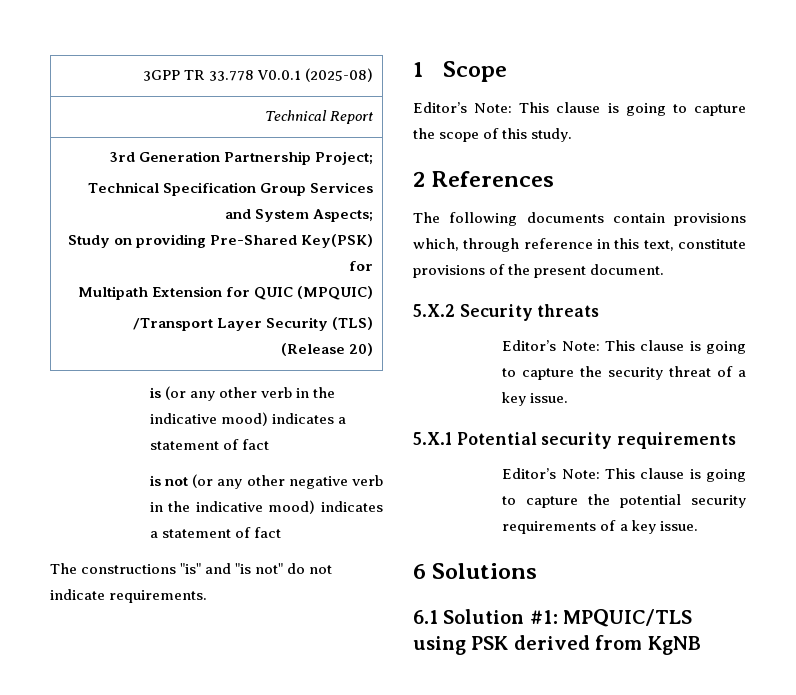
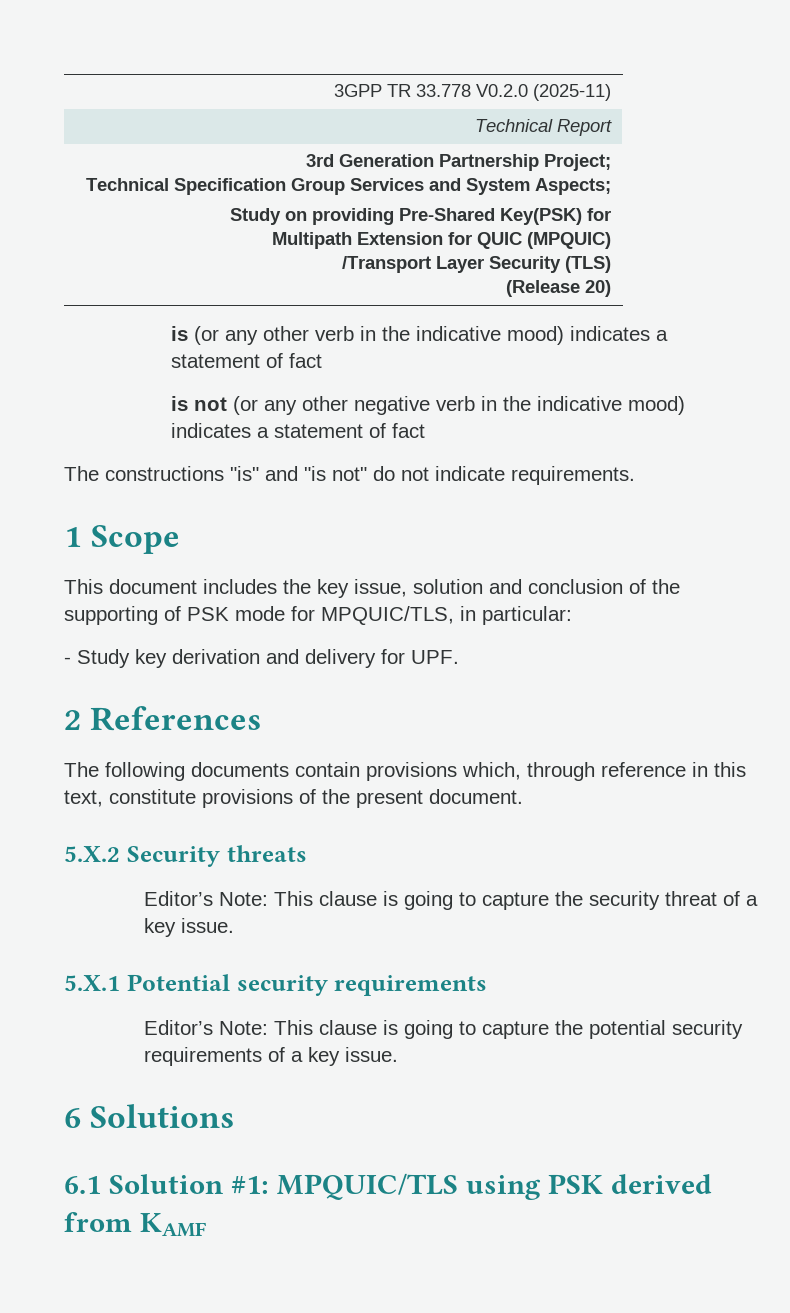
[256,68,374,82] V0.0.1 (2025-08) -> [476,84,612,101] V0.2.0 (2025-11)
[413,102,746,116] [413,128,573,142] Editor’s Note: This clause is going to capture the scope of this study. -> [64,579,680,598] [64,606,572,625] [64,649,459,668] This document includes the key issue, solution and conclusion of the supporting of PSK mode for MPQUIC/TLS, in particular: // - Study key derivation and delivery for UPF.
[647,636,701,655] KgNB -> [139,1213,206,1237] KAMF

